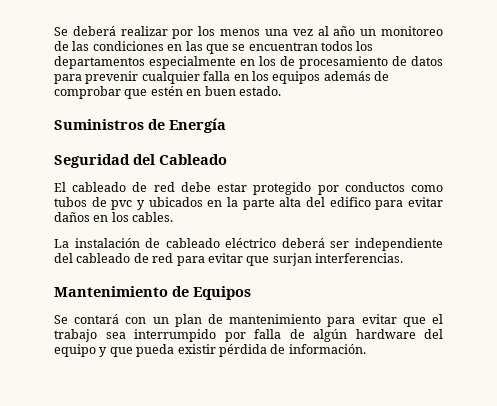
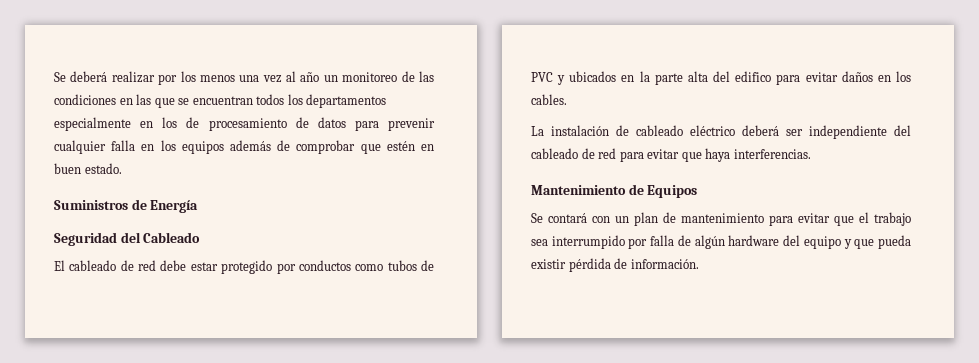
[111,200,133,210] pvc -> [531,72,553,82] PVC
[272,253,312,266] surjan -> [705,148,731,162] haya

